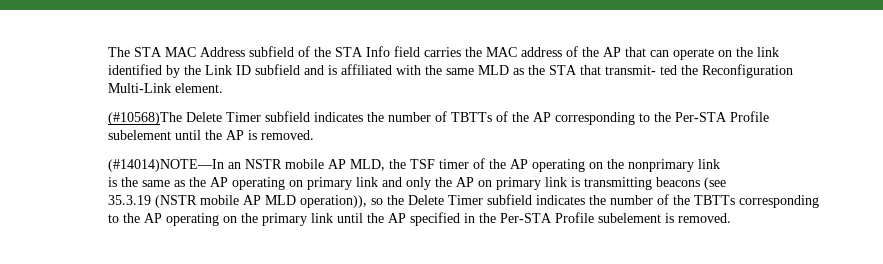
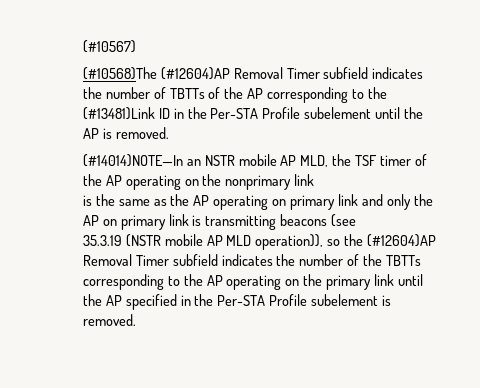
[108,46,780,60] [108,64,794,78] [108,83,224,93] The STA MAC Address subfield of the STA Info field carries the MAC address of the AP that can operate on the link identified by the Link ID subfield and is affiliated with the same MLD as the STA that transmit- ted the Reconfiguration Multi-Link element. -> [82,40,136,53] (#10567)
[186,112,223,122] Delete -> [160,67,283,80] (#12604)AP Removal
(672, 117) none -> [82,107,207,120] (#13481)Link ID in the
[408,195,445,205] Delete -> [367,234,437,247] [82,254,132,266] (#12604)AP Removal

